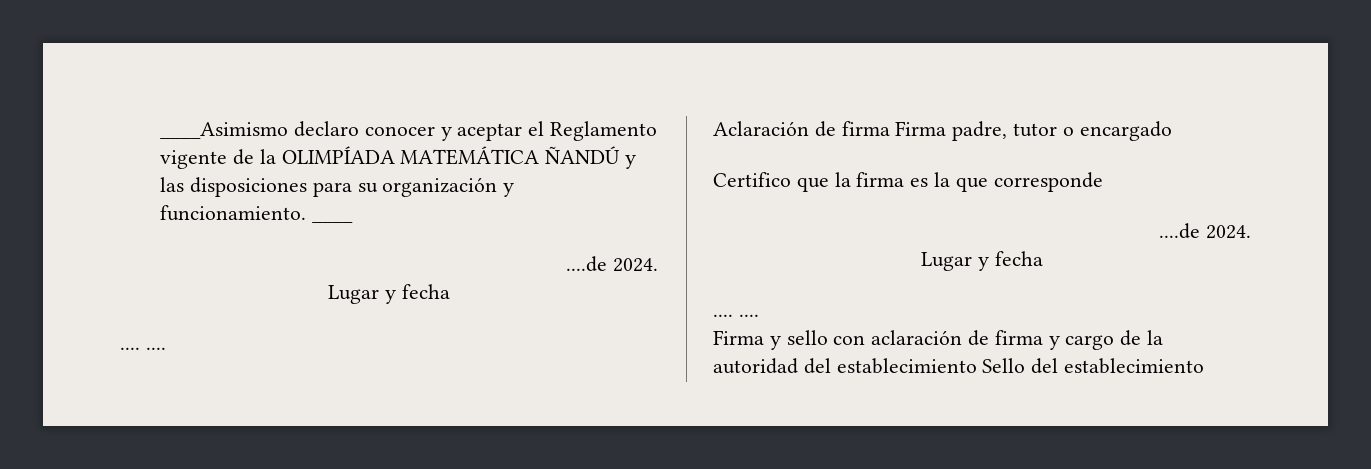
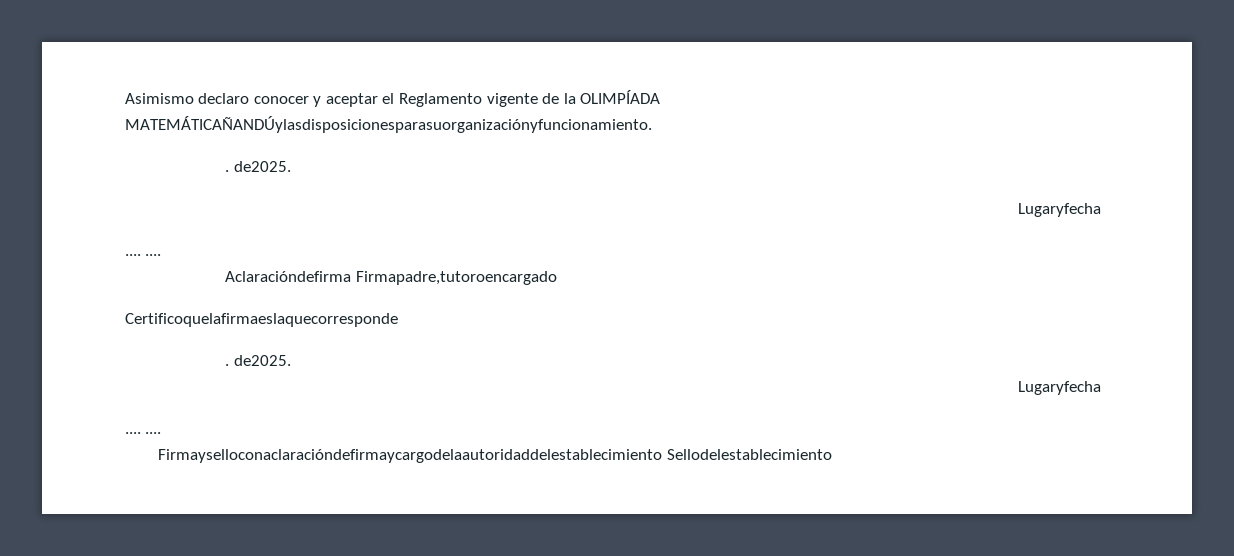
[160,122,289,139] ____Asimismo -> [124,93,194,104] Asimismo
[400,146,637,169] [160,177,515,197] [160,205,353,223] [566,256,658,272] [328,284,450,304] [120,347,166,350] [713,121,1172,141] [713,172,1103,192] [1159,223,1251,239] [921,251,1043,271] [713,314,759,317] [713,330,1164,350] [713,358,1205,374] MATEMÁTICA ÑANDÚ y las disposiciones para su organización y funcionamiento. ____ // ....de 2024. // Lugar y fecha // .... .... // Aclaración de firma Firma padre, tutor o encargado // Certifico que la firma es la que corresponde // ....de 2024. // Lugar y fecha // .... .... // Firma y sello con aclaración de firma y cargo de la autoridad del establecimiento Sello del establecimiento -> [124,116,652,133] [225,161,291,172] [1018,203,1101,217] [124,254,162,256] [225,271,557,285] [124,313,398,327] [225,355,291,366] [1018,381,1101,395] [124,432,162,434] [158,449,832,463] MATEMÁTICAÑANDÚylasdisposicionesparasuorganizaciónyfuncionamiento. // . de2025. // Lugaryfecha // .... .... // Aclaracióndefirma Firmapadre,tutoroencargado // Certificoquelafirmaeslaquecorresponde // . de2025. // Lugaryfecha // .... .... // Firmayselloconaclaracióndefirmaycargodelaautoridaddelestablecimiento Sellodelestablecimiento

